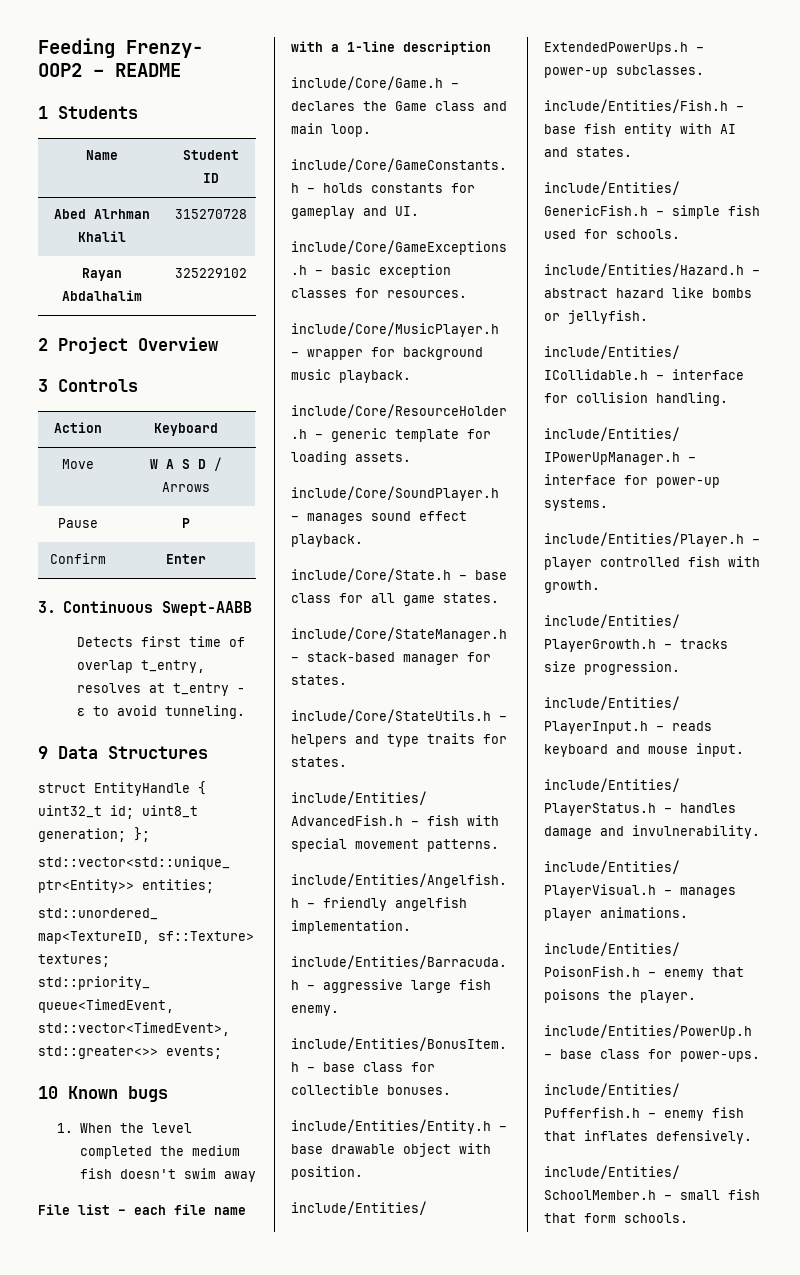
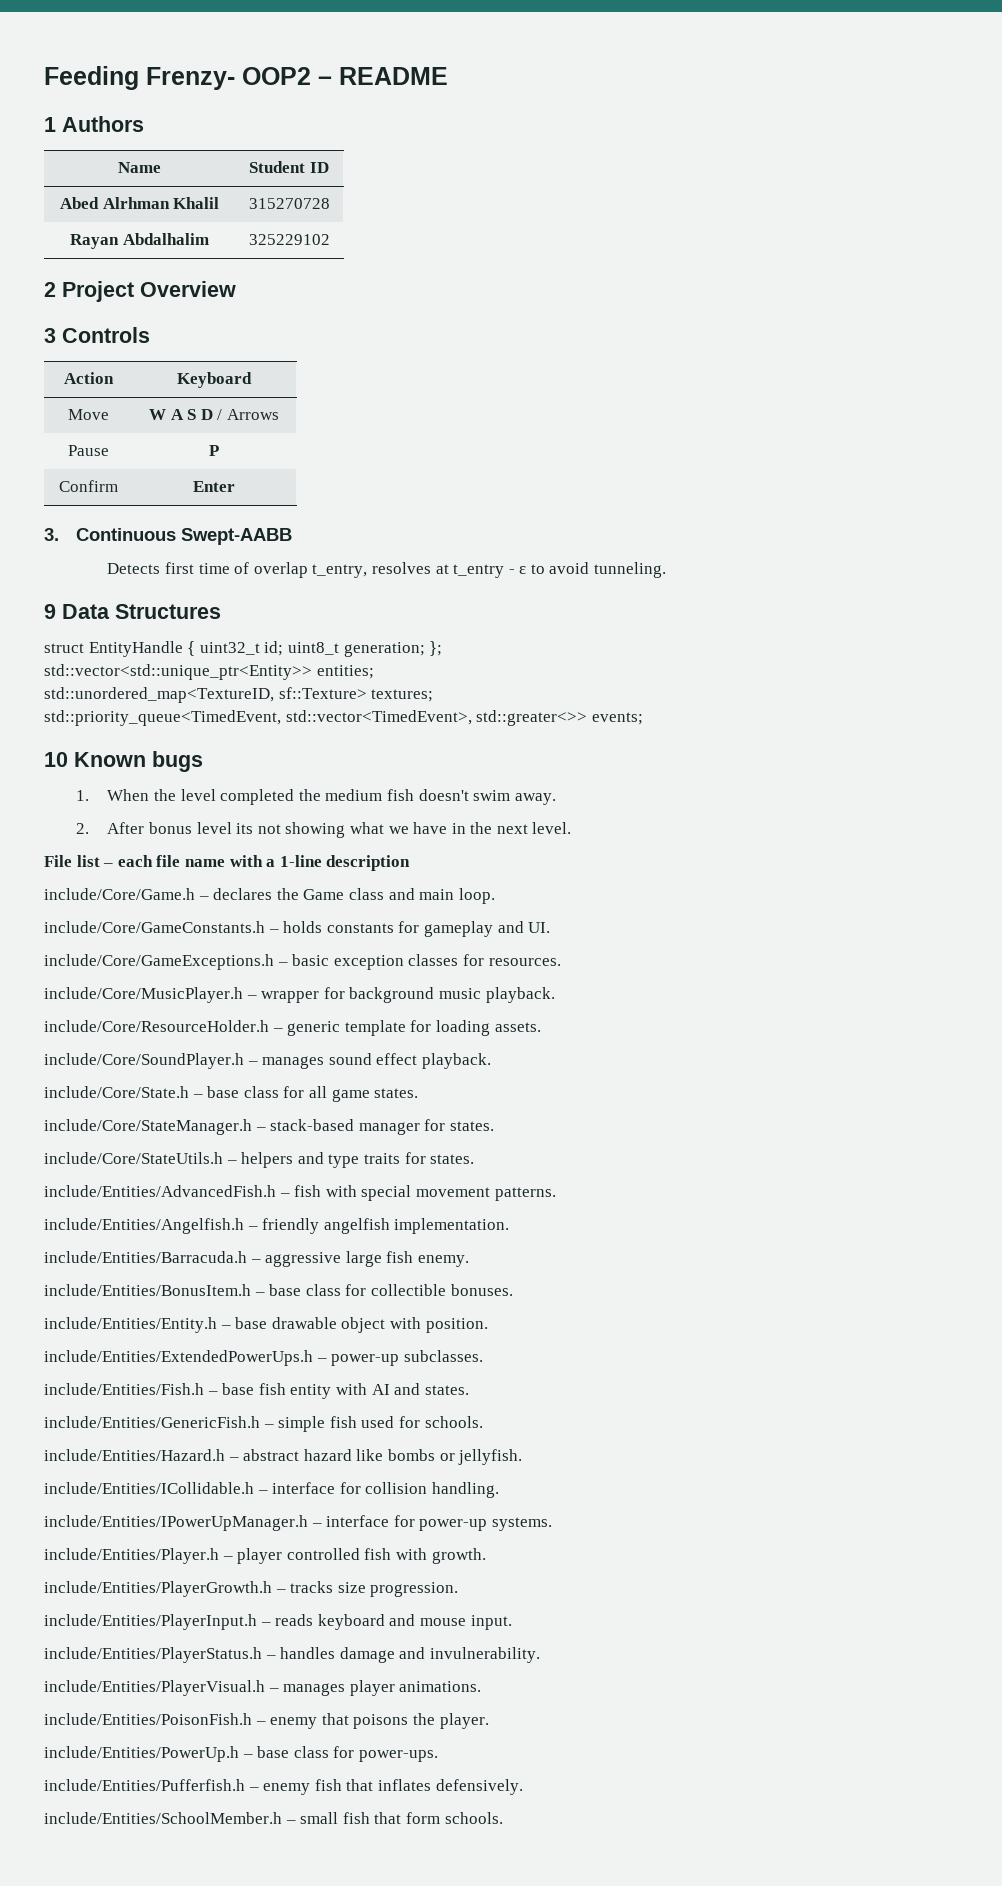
[58,106,138,119] Students -> [62,116,144,132] Authors
[223,1171,256,1182] away -> [514,793,556,805] [75,822,572,838] away. // 2. After bonus level its not showing what we have in the next level.

